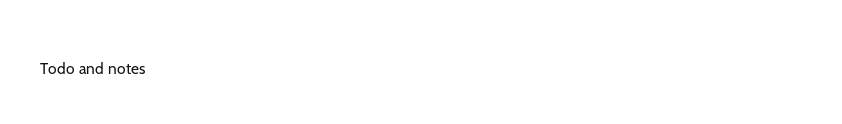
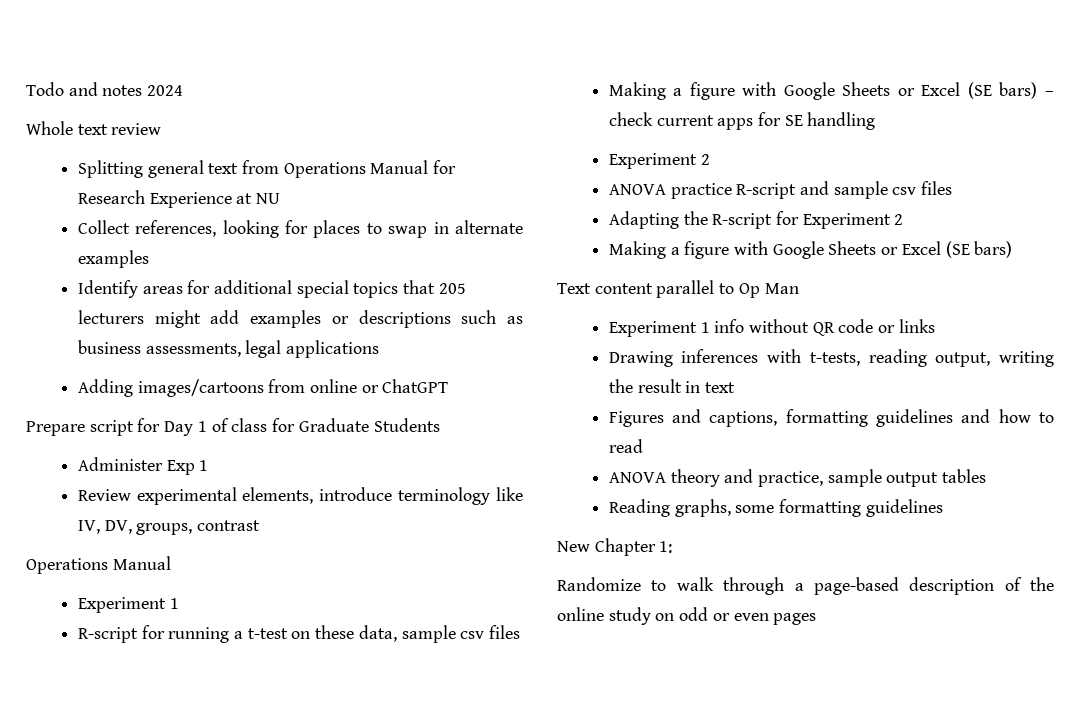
(146, 69) none -> [147,85,184,96] [26,121,162,135] [77,160,457,178] [77,190,280,208] [77,220,523,238] [77,250,149,268] [77,280,466,298] [77,310,523,328] [77,340,379,358] [77,379,449,397] [26,418,440,436] [77,457,209,475] [77,487,523,505] [77,520,260,535] [26,556,171,574] [77,597,179,613] [77,625,521,643] [608,82,1054,100] [608,112,876,130] [608,153,710,169] [608,181,953,199] [608,211,904,229] [608,241,1013,259] [557,280,799,298] [608,319,935,337] [608,349,1054,367] [608,379,735,393] [608,409,1054,427] [608,439,643,453] [608,469,987,487] [608,499,943,517] [557,538,673,556] [557,577,1054,595] [557,607,817,625] 2024 // Whole text review // Splitting general text from Operations Manual for Research Experience at NU // Collect references, looking for places to swap in alternate examples // Identify areas for additional special topics that 205 lecturers might add examples or descriptions such as business assessments, legal applications // Adding images/cartoons from online or ChatGPT // Prepare script for Day 1 of class for Graduate Students // Administer Exp 1 // Review experimental elements, introduce terminology like IV, DV, groups, contrast // Operations Manual // Experiment 1 // R-script for running a t-test on these data, sample csv files // Making a figure with Google Sheets or Excel (SE bars) – check current apps for SE handling // Experiment 2 // ANOVA practice R-script and sample csv files // Adapting the R-script for Experiment 2 // Making a figure with Google Sheets or Excel (SE bars) // Text content parallel to Op Man // Experiment 1 info without QR code or links // Drawing inferences with t-tests, reading output, writing the result in text // Figures and captions, formatting guidelines and how to read // ANOVA theory and practice, sample output tables // Reading graphs, some formatting guidelines // New Chapter 1: // Randomize to walk through a page-based description of the online study on odd or even pages

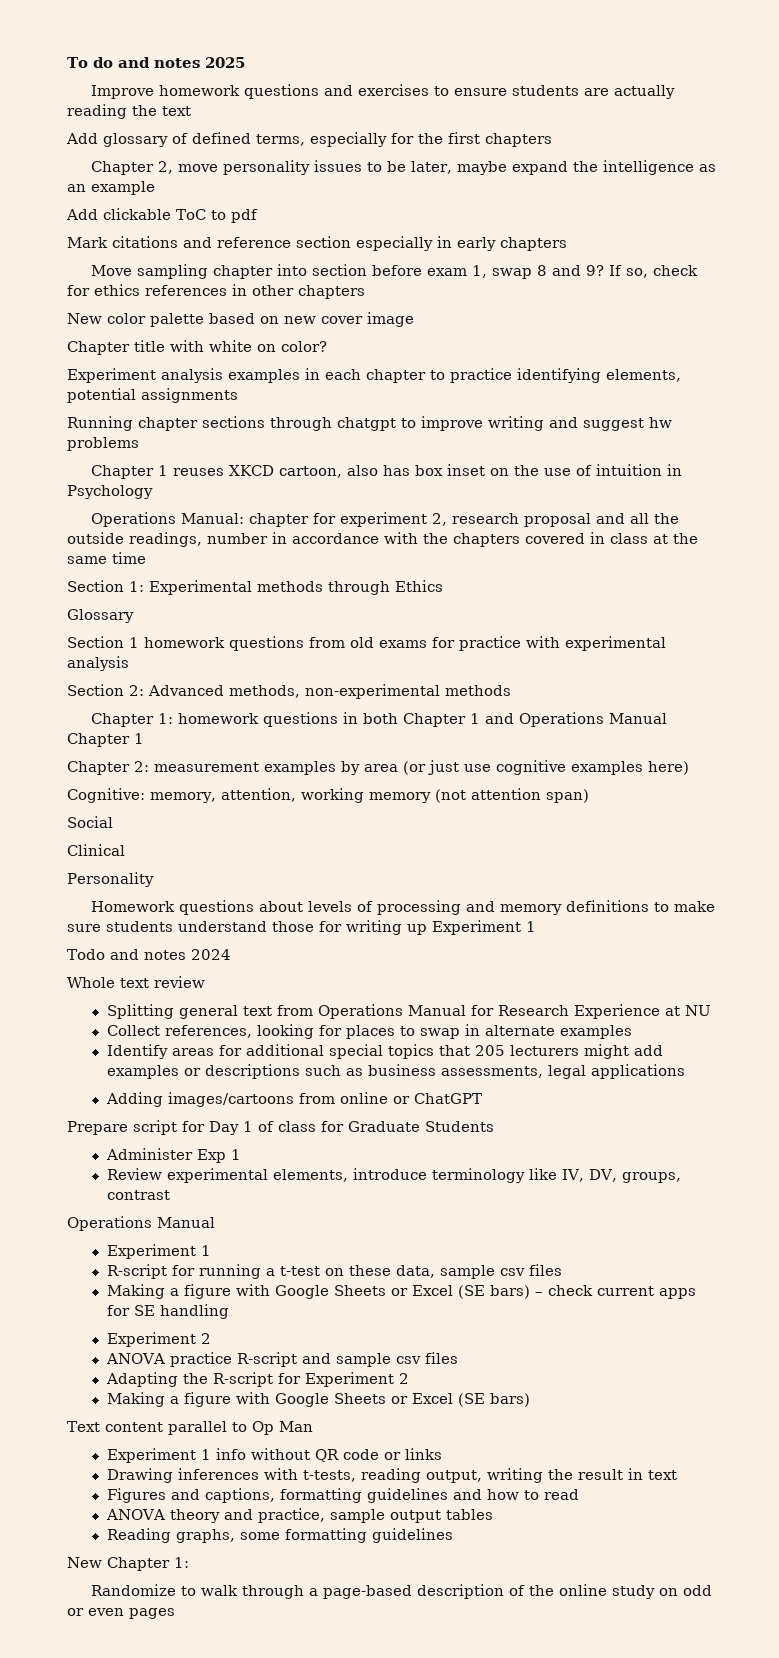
(26, 89) none -> [67,57,245,68] [91,84,676,99] [67,104,191,119] [66,132,552,147] [91,160,717,175] [67,181,155,195] [66,208,258,223] [67,236,567,251] [91,264,699,279] [67,284,365,299] [67,312,414,327] [67,340,327,355] [67,368,681,383] [67,388,238,403] [67,416,672,431] [67,437,139,451] [91,464,683,479] [67,485,153,499] [91,512,680,527] [67,532,698,547] [67,552,146,564] [67,580,443,595] [67,609,134,623] [67,636,666,651] [67,656,129,671] [67,684,511,699] [91,712,668,727] [67,733,144,747] [67,760,689,775] [67,788,589,803] [67,816,113,828] [67,844,125,856] [67,872,154,887] [91,900,716,915] [67,920,536,935] To do and notes 2025 // Improve homework questions and exercises to ensure students are actually reading the text // Add glossary of defined terms, especially for the first chapters // Chapter 2, move personality issues to be later, maybe expand the intelligence as an example // Add clickable ToC to pdf // Mark citations and reference section especially in early chapters // Move sampling chapter into section before exam 1, swap 8 and 9? If so, check for ethics references in other chapters // New color palette based on new cover image // Chapter title with white on color? // Experiment analysis examples in each chapter to practice identifying elements, potential assignments // Running chapter sections through chatgpt to improve writing and suggest hw problems // Chapter 1 reuses XKCD cartoon, also has box inset on the use of intuition in Psychology // Operations Manual: chapter for experiment 2, research proposal and all the outside readings, number in accordance with the chapters covered in class at the same time // Section 1: Experimental methods through Ethics // Glossary // Section 1 homework questions from old exams for practice with experimental analysis // Section 2: Advanced methods, non-experimental methods // Chapter 1: homework questions in both Chapter 1 and Operations Manual Chapter 1 // Chapter 2: measurement examples by area (or just use cognitive examples here) // Cognitive: memory, attention, working memory (not attention span) // Social // Clinical // Personality // Homework questions about levels of processing and memory definitions to make sure students understand those for writing up Experiment 1 //

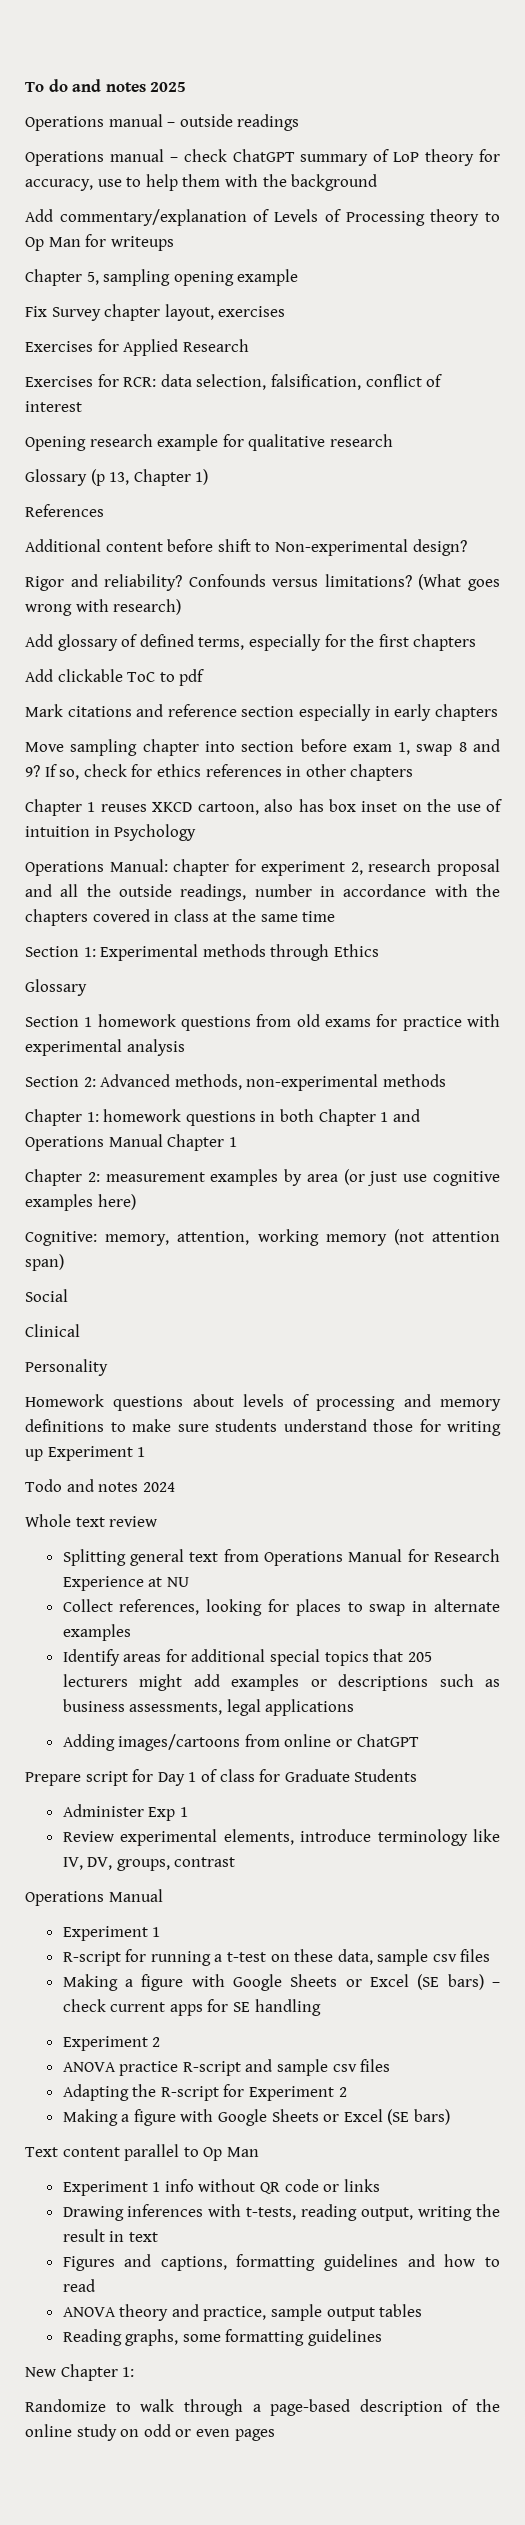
[91,84,676,99] [67,104,191,119] Improve homework questions and exercises to ensure students are actually reading the text -> [25,114,300,131] [25,149,501,166] [25,174,378,191] [25,209,501,226] [25,234,174,251] [25,269,299,286] [25,304,286,321] [25,339,249,356] [25,374,443,390] [25,401,82,412] [25,434,393,451] [25,469,209,486] [25,504,104,517] [25,539,467,556] [25,574,500,591] [25,599,182,616] Operations manual – outside readings // Operations manual – check ChatGPT summary of LoP theory for accuracy, use to help them with the background // Add commentary/explanation of Levels of Processing theory to Op Man for writeups // Chapter 5, sampling opening example // Fix Survey chapter layout, exercises // Exercises for Applied Research // Exercises for RCR: data selection, falsification, conflict of interest // Opening research example for qualitative research // Glossary (p 13, Chapter 1) // References // Additional content before shift to Non-experimental design? // Rigor and reliability? Confounds versus limitations? (What goes wrong with research)
[91,160,717,175] [67,181,155,195] // Chapter 2, move personality issues to be later, maybe expand the intelligence as an example -> (477, 642) none
[67,312,414,327] [67,340,327,355] [67,368,681,383] [67,388,238,403] [67,416,672,431] [67,437,139,451] // New color palette based on new cover image // Chapter title with white on color? // Experiment analysis examples in each chapter to practice identifying elements, potential assignments // Running chapter sections through chatgpt to improve writing and suggest hw problems -> (414, 772) none

